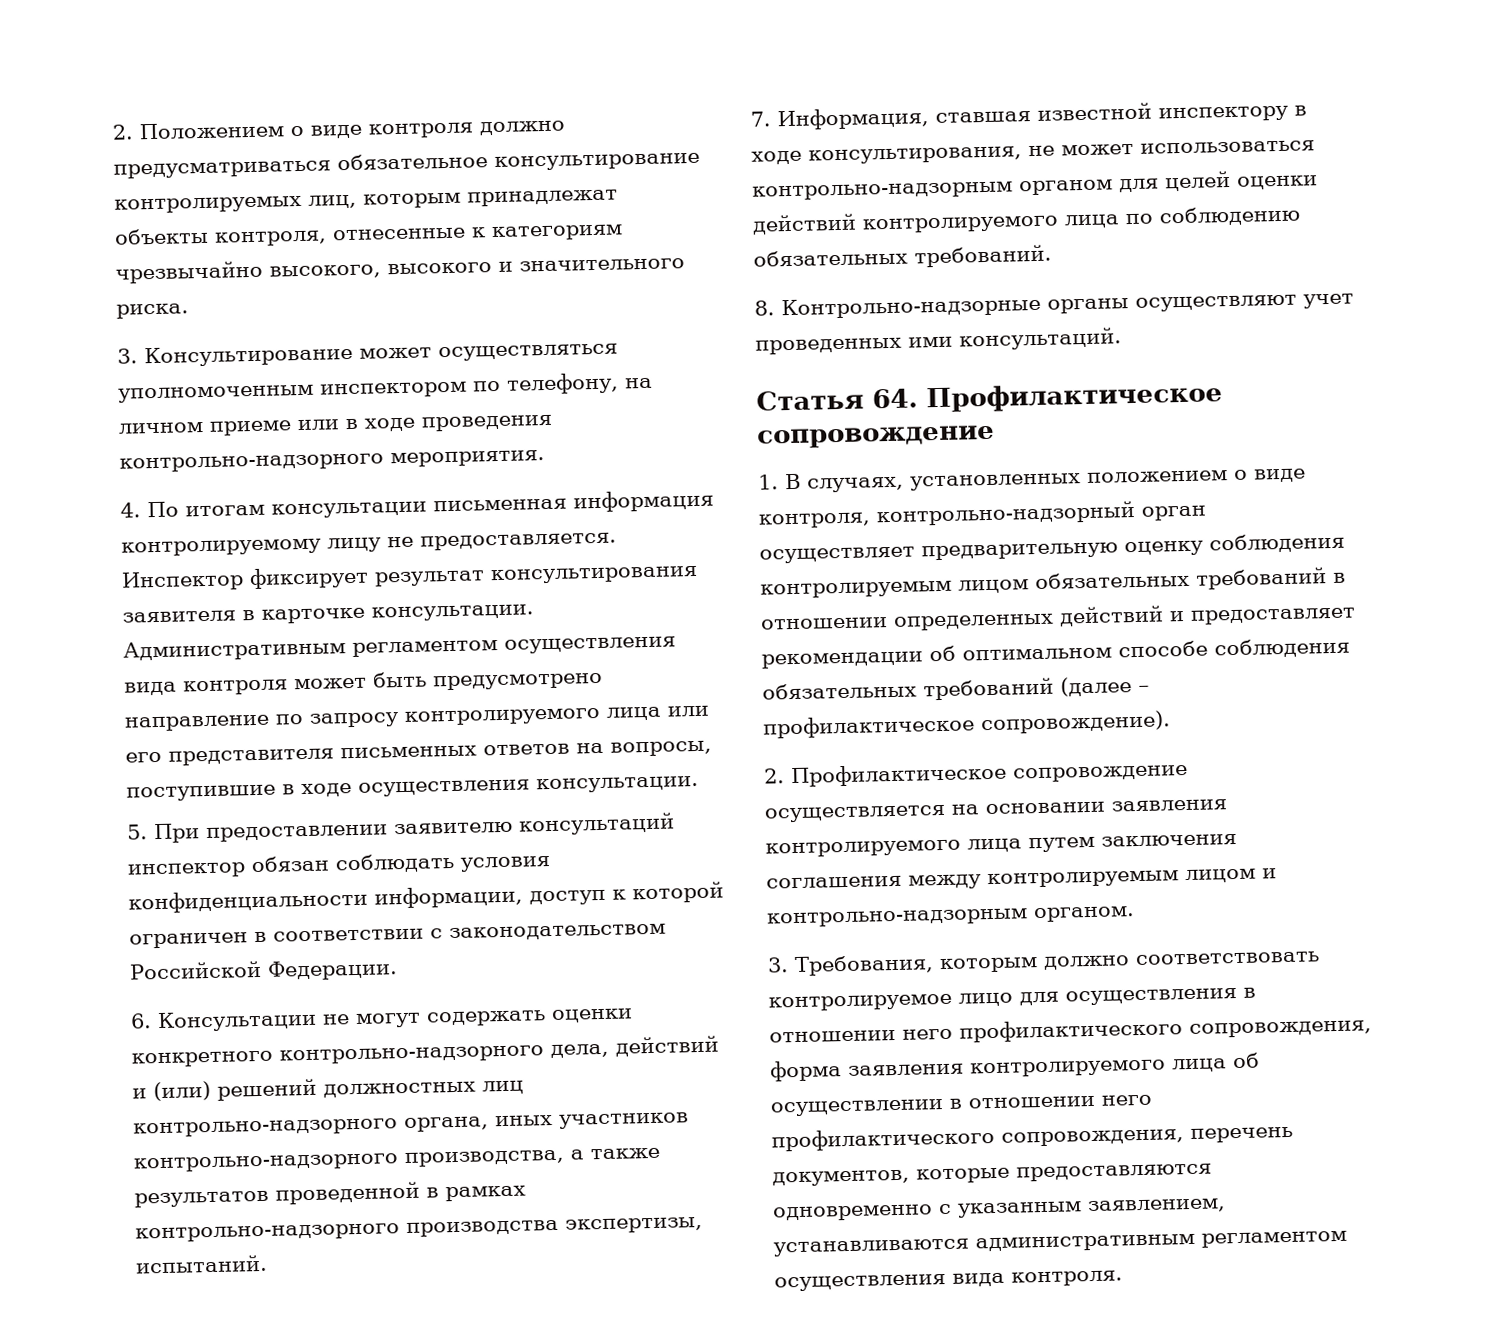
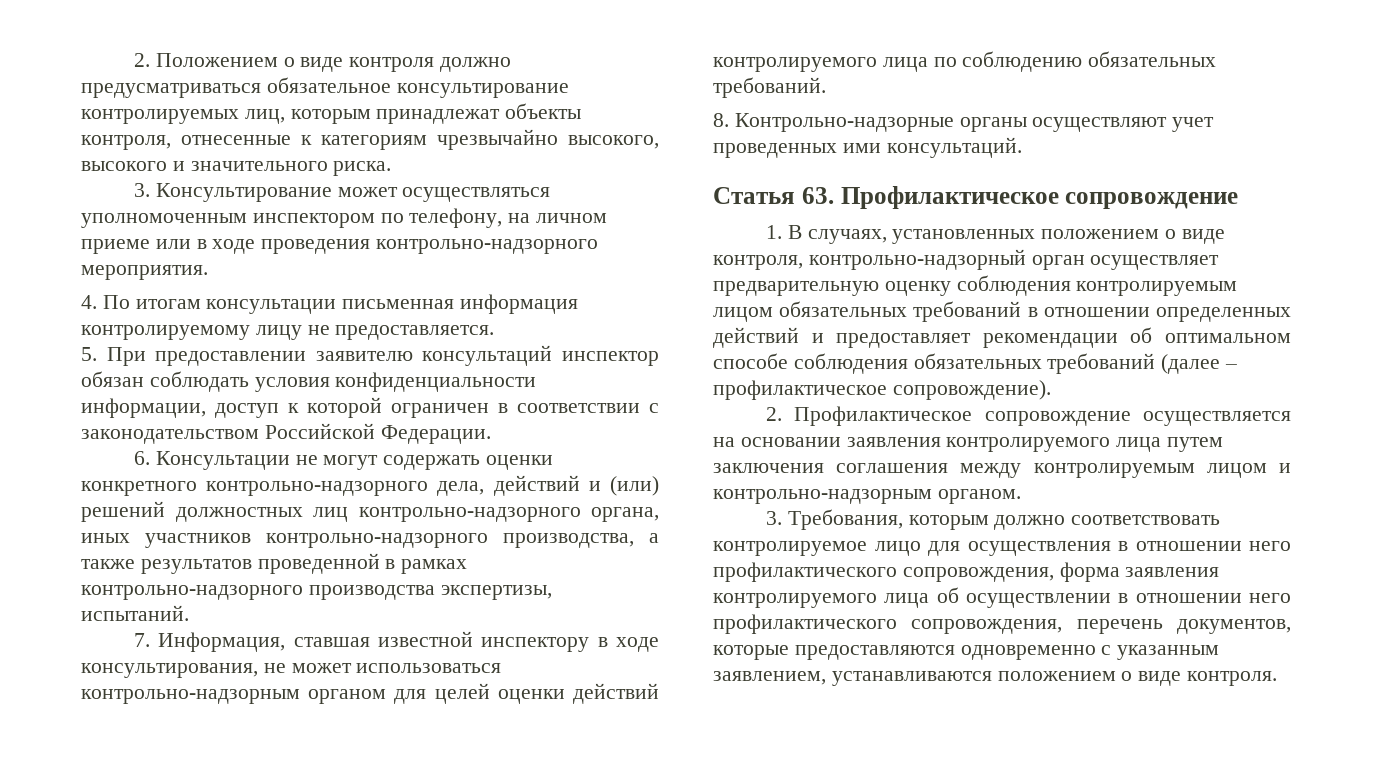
[121,565,698,592] [122,604,534,624] [123,636,676,662] [124,671,603,696] [124,705,709,732] [125,740,712,766] [126,775,699,802] Инспектор фиксирует результат консультирования заявителя в карточке консультации. Административным регламентом осуществления вида контроля может быть предусмотрено направление по запросу контролируемого лица или его представителя письменных ответов на вопросы, поступившие в ходе осуществления консультации. -> (495, 332) none
[872,388,918,409] 64. -> [801,187,834,204] 63.
[975,1230,1347,1253] [774,1272,1005,1292] административным регламентом осуществления вида -> [997,671,1182,686] положением о виде

